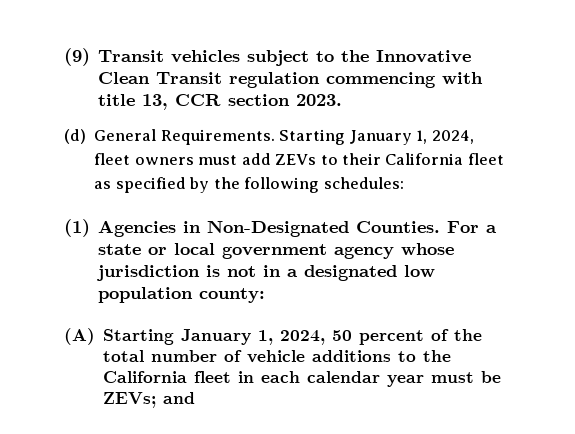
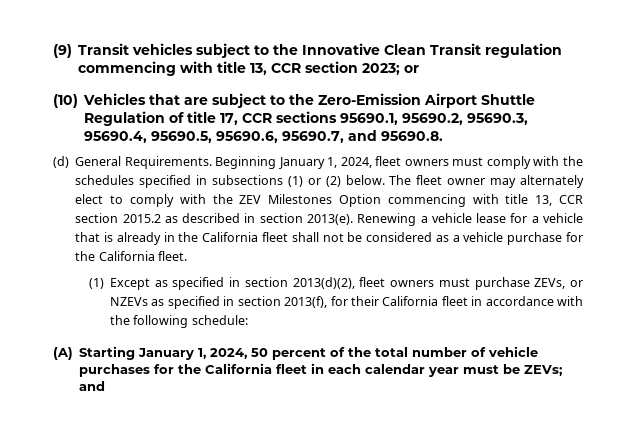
[296,94,343,106] 2023. -> [362,63,420,75] [53,93,536,108] [84,111,529,126] [84,130,444,143] 2023; or // (10) Vehicles that are subject to the Zero-Emission Airport Shuttle Regulation of title 17, CCR sections 95690.1, 95690.2, 95690.3, 95690.4, 95690.5, 95690.6, 95690.7, and 95690.8.
[279,129,346,145] Starting -> [215,156,277,169] Beginning
[241,153,504,165] [94,177,404,193] [64,219,498,237] [98,243,455,259] [96,265,436,281] [98,287,266,303] add ZEVs to their California fleet as specified by the following schedules: // (1) Agencies in Non-Designated Counties. For a state or local government agency whose jurisdiction is not in a designated low population county: -> [486,156,583,169] [75,175,584,188] [75,194,583,207] [75,213,584,226] [75,232,584,245] [75,251,187,261] [88,277,583,290] [110,296,583,309] [110,315,248,328] comply with the schedules specified in subsections (1) or (2) below. The fleet owner may alternately elect to comply with the ZEV Milestones Option commencing with title 13, CCR section 2015.2 as described in section 2013(e). Renewing a vehicle lease for a vehicle that is already in the California fleet shall not be considered as a vehicle purchase for the California fleet. // (1) Except as specified in section 2013(d)(2), fleet owners must purchase ZEVs, or NZEVs as specified in section 2013(f), for their California fleet in accordance with the following schedule:
[312,350,417,362] additions to -> [79,364,175,377] purchases for

